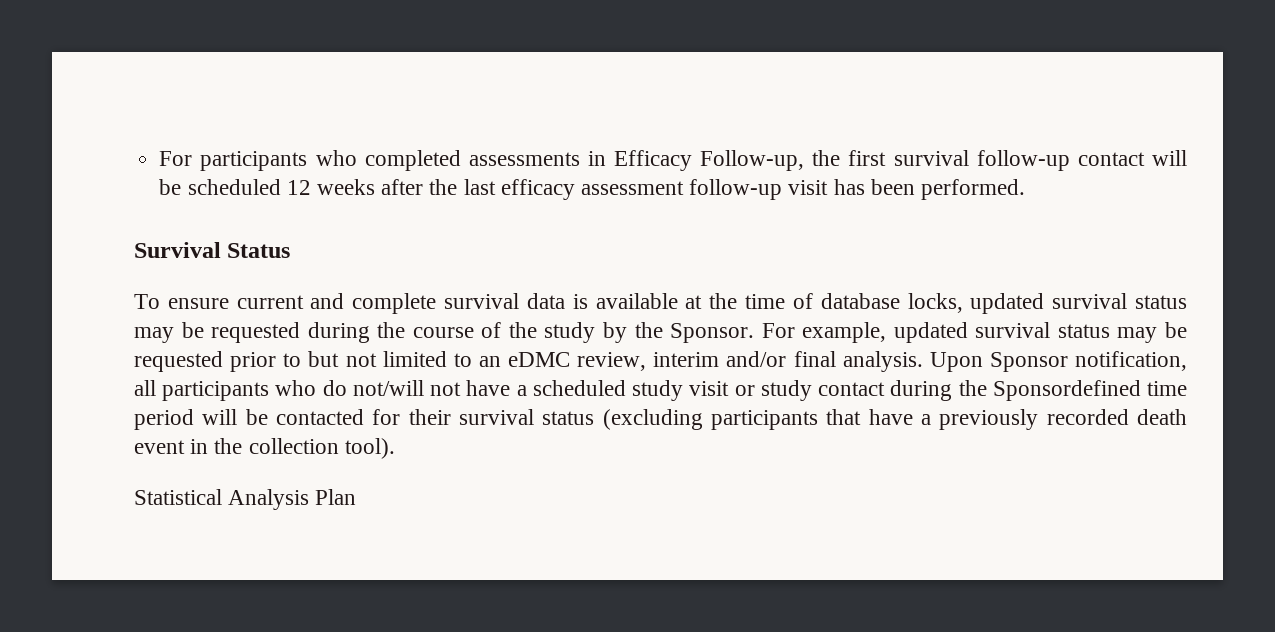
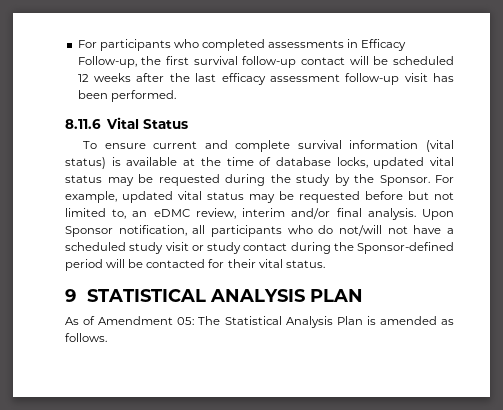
[134,242,221,258] Survival -> [65,117,139,129] 8.11.6 Vital
[526,293,565,309] data -> [349,140,454,152] [65,157,106,169] information (vital status)
[1052,293,1128,309] survival -> [429,157,454,166] vital
[412,322,537,338] course of the -> (291, 178) none
[975,322,1187,343] [134,351,302,372] survival status may be requested prior to -> [178,191,403,203] vital status may be requested before
[453,353,472,367] to -> [112,209,127,219] to,
[992,380,1187,401] Sponsordefined time -> [357,242,454,254] Sponsor-defined
[458,409,1187,430] [134,438,395,459] [134,489,357,510] survival status (excluding participants that have a previously recorded death event in the collection tool). // Statistical Analysis Plan -> [258,259,325,268] [65,289,363,302] [65,316,455,328] [65,333,107,342] vital status. // 9 STATISTICAL ANALYSIS PLAN // As of Amendment 05: The Statistical Analysis Plan is amended as follows.

